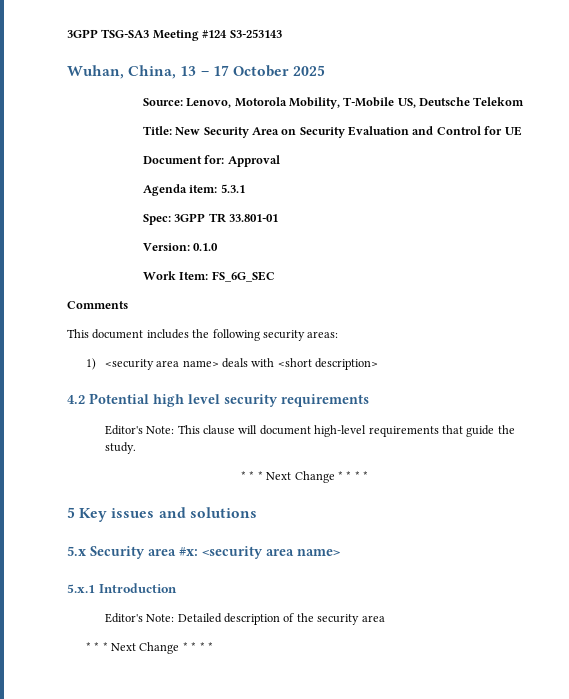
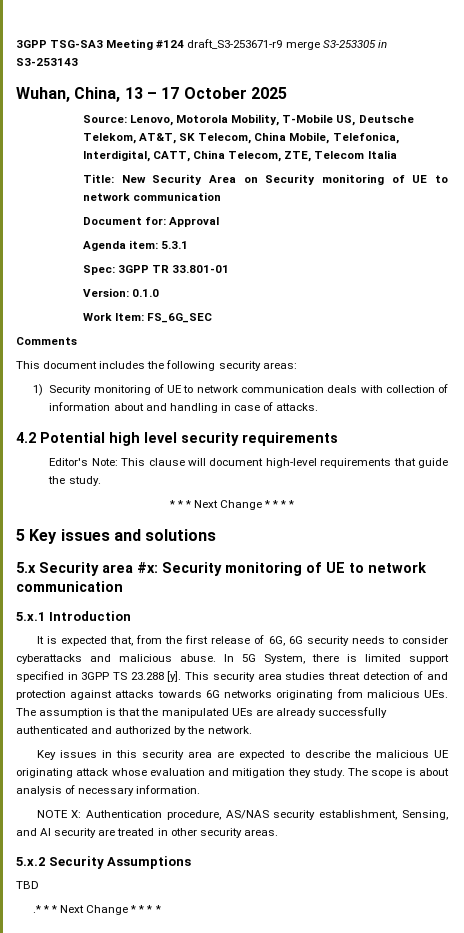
(228, 34) none -> [187,39,387,50] draft_S3-253671-r9 merge S3-253305 in
[473,97,525,106] Telekom -> [82,132,399,144] [82,150,397,162] Telekom, AT&T, SK Telecom, China Mobile, Telefonica, Interdigital, CATT, China Telecom, ZTE, Telecom Italia
[348,126,522,136] Evaluation and Control for UE -> [321,174,449,185] [82,192,222,201] monitoring of UE to network communication
[104,358,379,370] <security area name> deals with <short description> -> [49,384,449,395] [49,402,319,413] Security monitoring of UE to network communication deals with collection of information about and handling in case of attacks.
[202,546,340,559] [67,583,177,593] [104,613,385,625] [85,642,91,651] <security area name> // 5.x.1 Introduction // Editor's Note: Detailed description of the security area // * -> [162,562,427,576] [16,581,123,592] [16,611,131,621] [36,635,448,646] [16,654,449,664] [16,671,448,682] [16,689,448,700] [16,707,387,718] [16,726,252,736] [36,750,449,760] [16,768,449,778] [16,785,201,796] [36,810,448,820] [16,828,278,838] [16,856,192,869] [16,881,39,889] [32,905,41,913] Security monitoring of UE to network communication // 5.x.1 Introduction // It is expected that, from the first release of 6G, 6G security needs to consider cyberattacks and malicious abuse. In 5G System, there is limited support specified in 3GPP TS 23.288 [y]. This security area studies threat detection of and protection against attacks towards 6G networks originating from malicious UEs. The assumption is that the manipulated UEs are already successfully authenticated and authorized by the network. // Key issues in this security area are expected to describe the malicious UE originating attack whose evaluation and mitigation they study. The scope is about analysis of necessary information. // NOTE X: Authentication procedure, AS/NAS security establishment, Sensing, and AI security are treated in other security areas. // 5.x.2 Security Assumptions // TBD // .*

